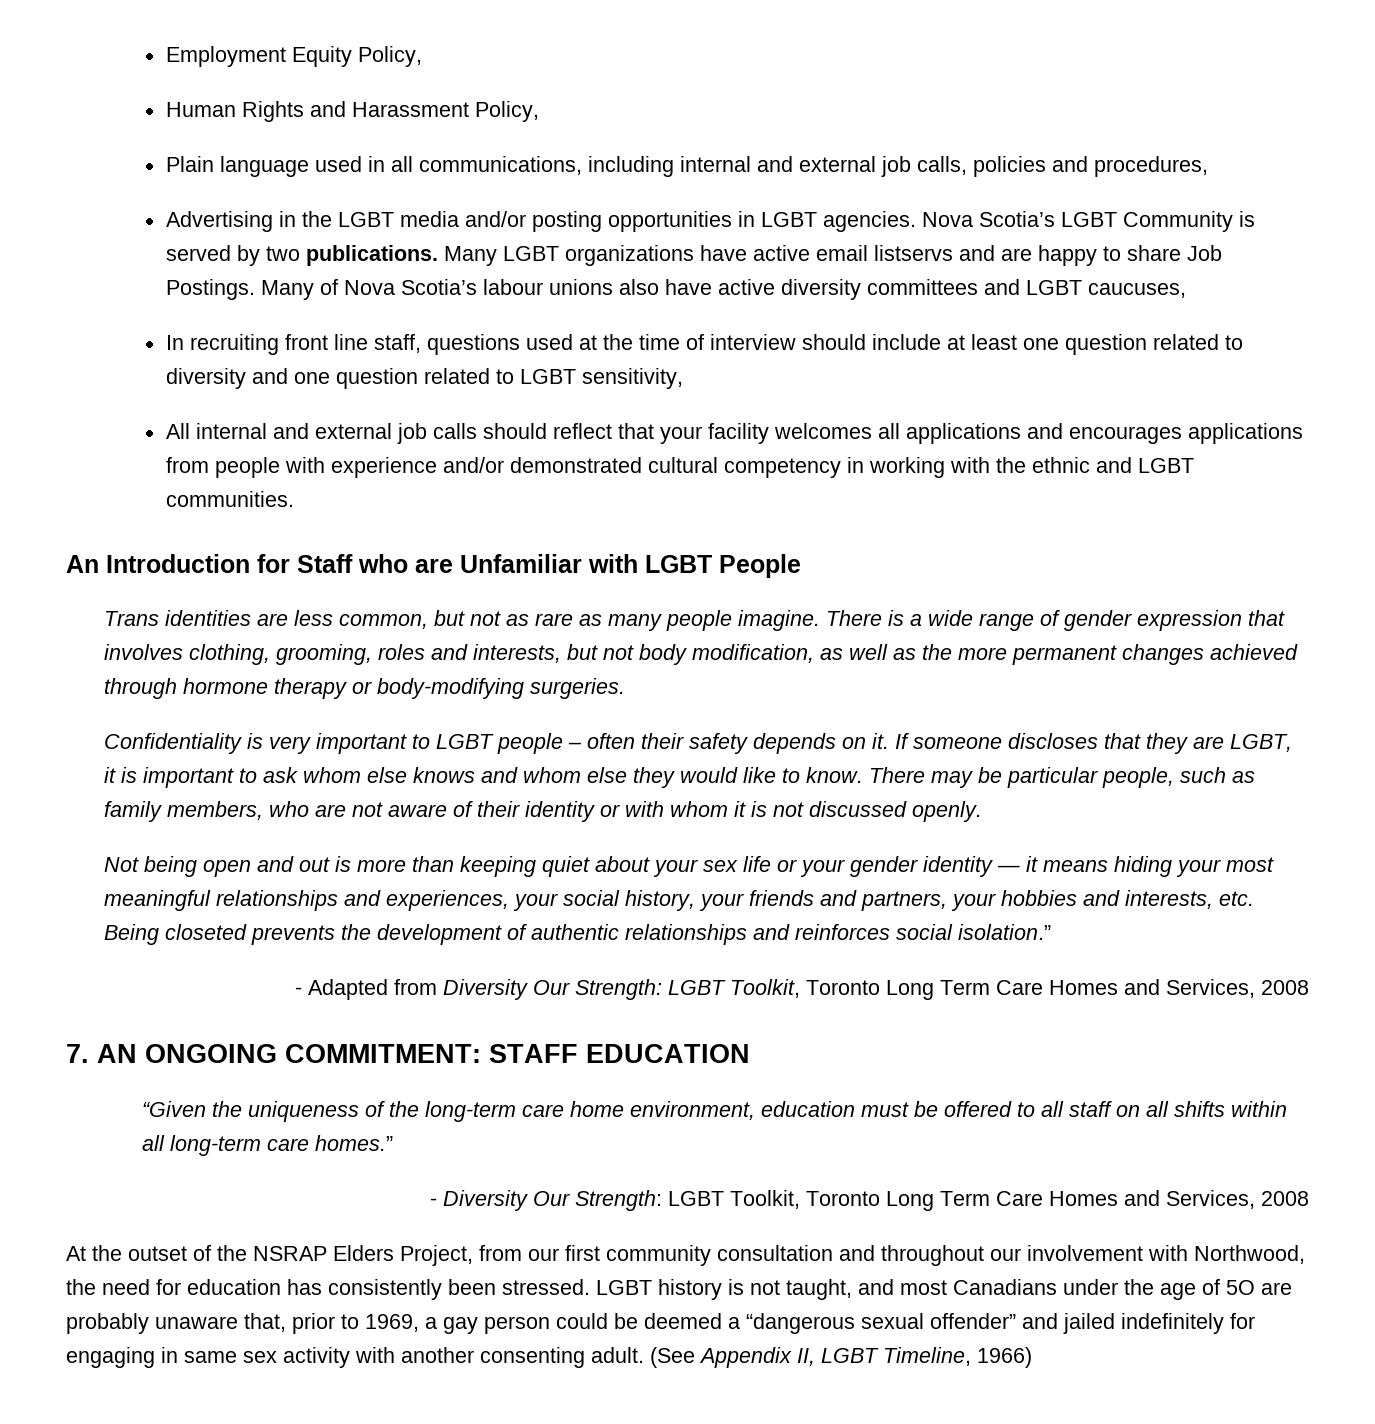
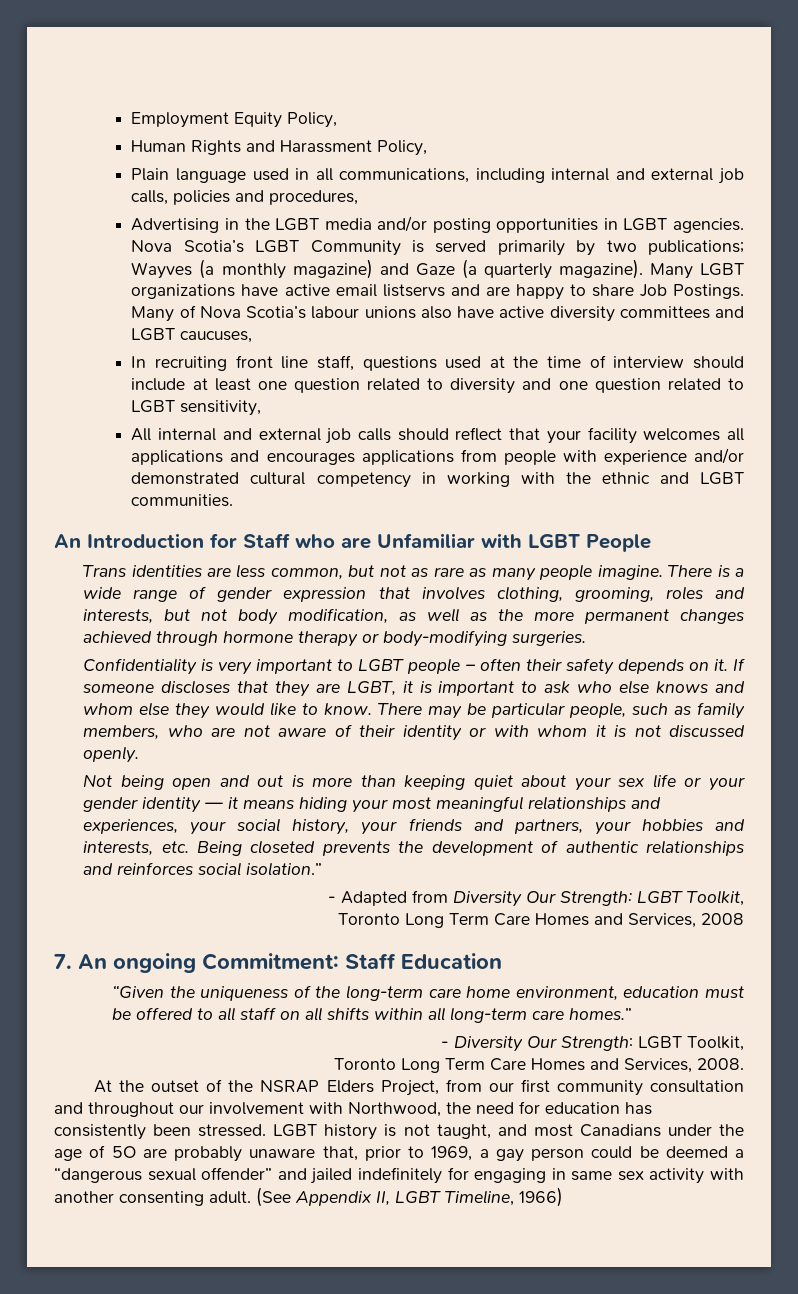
(231, 253) none -> [497,240,565,256] primarily
[305,245,438,266] publications. -> [648,240,745,255] [131,259,643,279] publications; Wayves (a monthly magazine) and Gaze (a quarterly magazine).
[303,767,362,783] whom -> [577,681,613,693] who
(800, 988) none -> (744, 898) //
[97,1044,750,1063] AN ONGOING COMMITMENT: STAFF EDUCATION -> [78,953,502,973] An ongoing Commitment: Staff Education
[806,1190,1309,1211] Toronto Long Term Care Homes and Services, 2008 -> [334,1058,744,1073] // Toronto Long Term Care Homes and Services, 2008.

